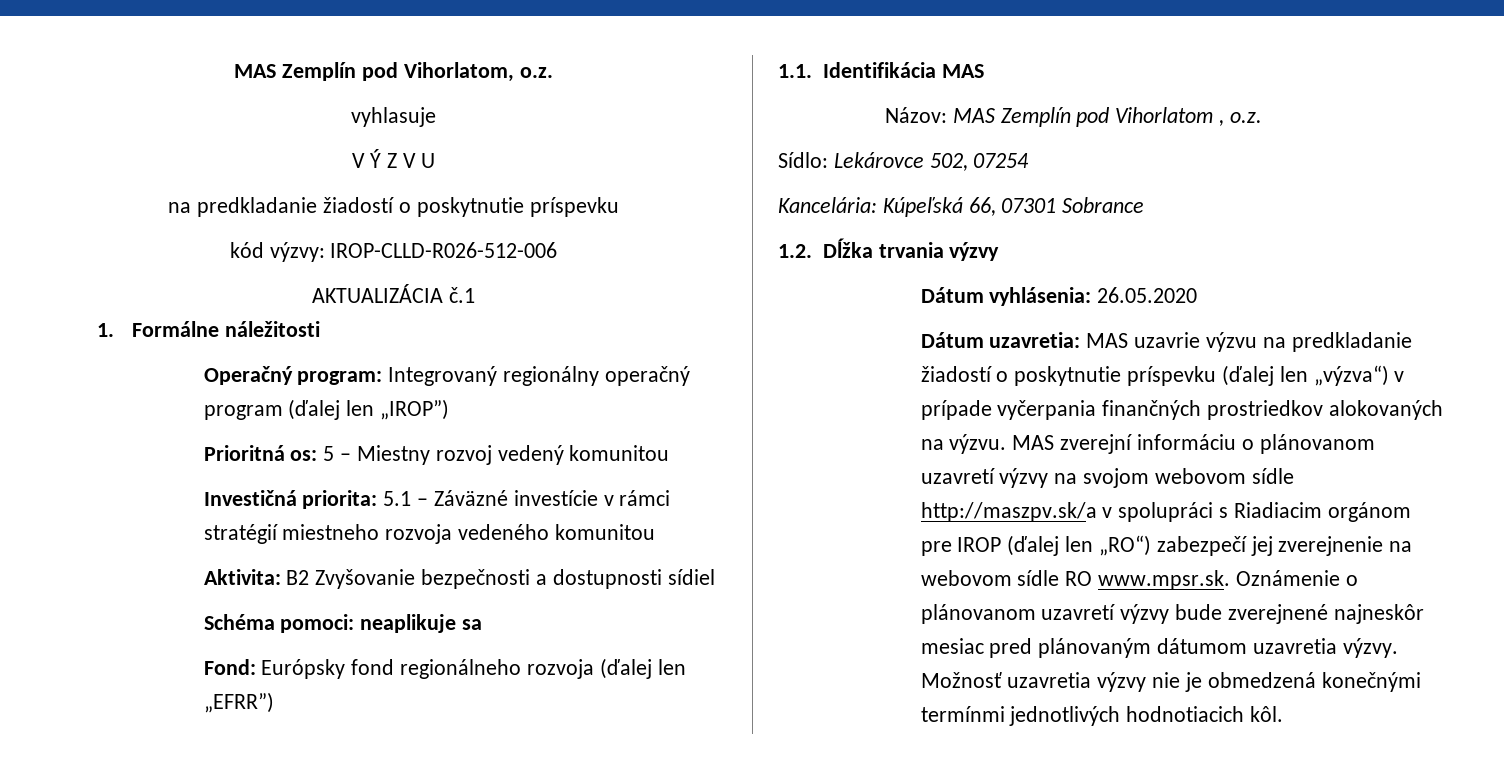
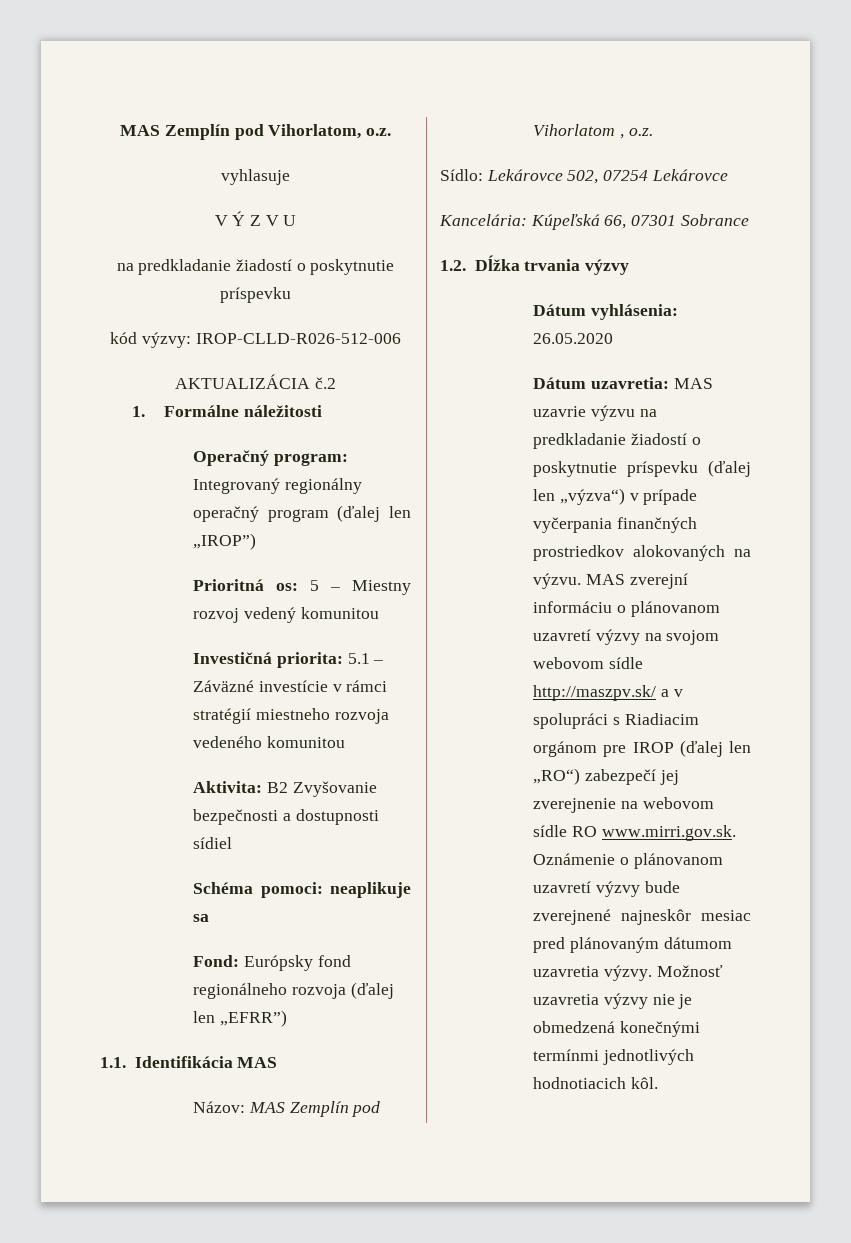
[448,287,475,303] č.1 -> [314,377,336,389] č.2
(1030, 160) none -> [651,169,728,181] Lekárovce
[920,502,1097,522] http://maszpv.sk/a -> [533,685,670,701] http://maszpv.sk/ a
[1098,570,1231,590] www.mpsr.sk. -> [601,825,736,841] www.mirri.gov.sk.

